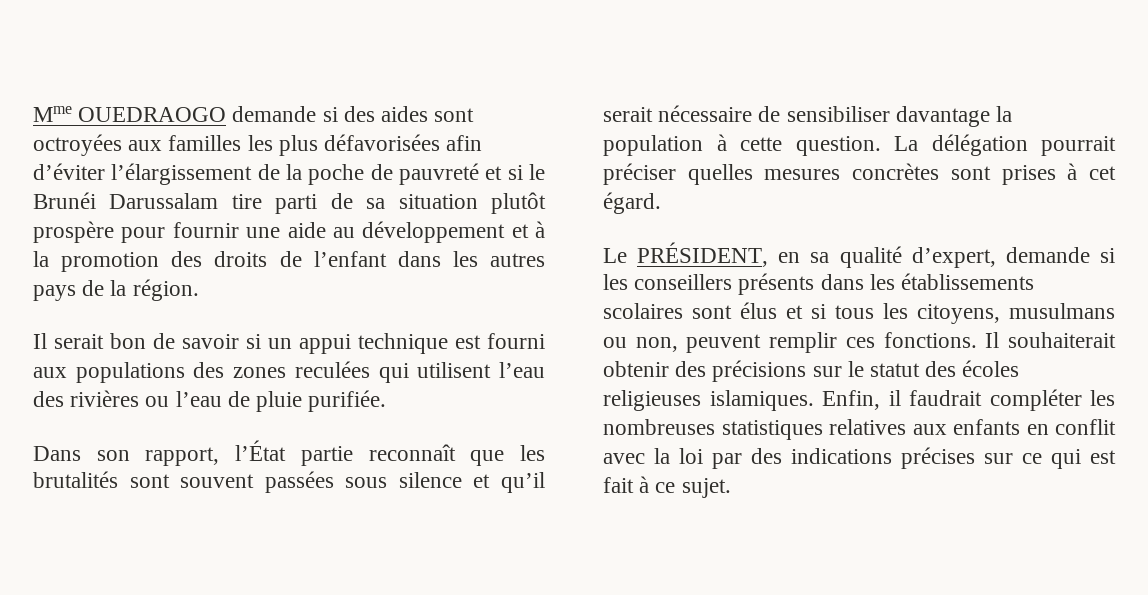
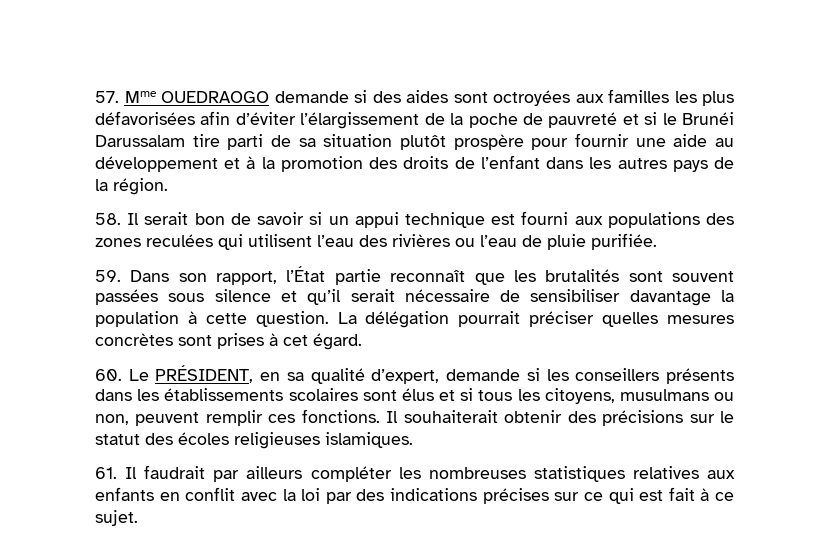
(33, 114) none -> [95,91,119,103] 57.
(199, 290) none -> [95,213,121,225] 58.
(387, 401) none -> [95,270,121,282] 59.
(661, 203) none -> [95,369,122,381] 60.
[822,390,982,410] Enfin, il faudrait -> [95,465,303,482] // 61. Il faudrait par ailleurs

